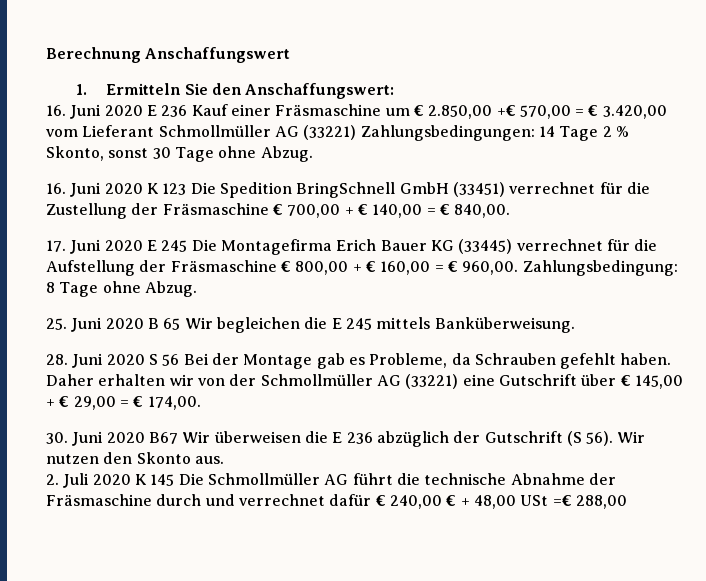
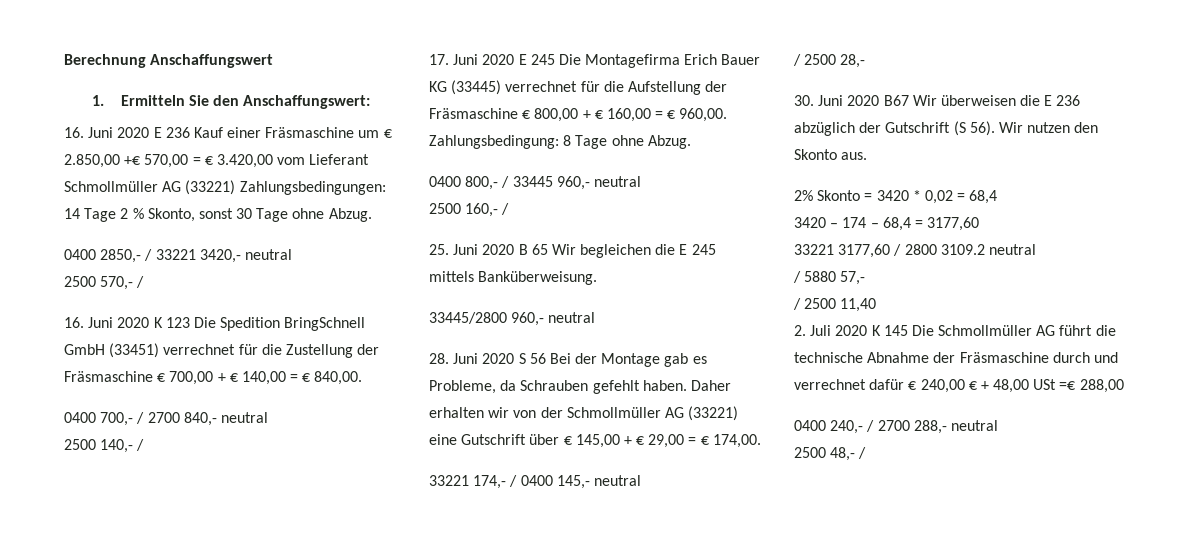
(313, 154) none -> [64,249,292,263] [64,276,145,290] // 0400 2850,- / 33221 3420,- neutral // 2500 570,- /
(511, 211) none -> [64,412,268,426] [64,439,145,453] // 0400 700,- / 2700 840,- neutral // 2500 140,- /
(197, 289) none -> [429,176,641,190] [429,203,510,217] // 0400 800,- / 33445 960,- neutral // 2500 160,- /
(575, 325) none -> [429,312,596,326] // 33445/2800 960,- neutral
(201, 403) none -> [429,475,641,489] [793,54,866,68] // 33221 174,- / 0400 145,- neutral // / 2500 28,-
(224, 460) none -> [794,190,998,204] [794,217,980,231] [794,244,1036,258] [793,271,866,285] [793,298,877,312] // 2% Skonto = 3420 * 0,02 = 68,4 // 3420 – 174 – 68,4 = 3177,60 // 33221 3177,60 / 2800 3109.2 neutral // / 5880 57,- // / 2500 11,40
(627, 502) none -> [794,420,998,434] [794,447,867,461] // 0400 240,- / 2700 288,- neutral // 2500 48,- /

